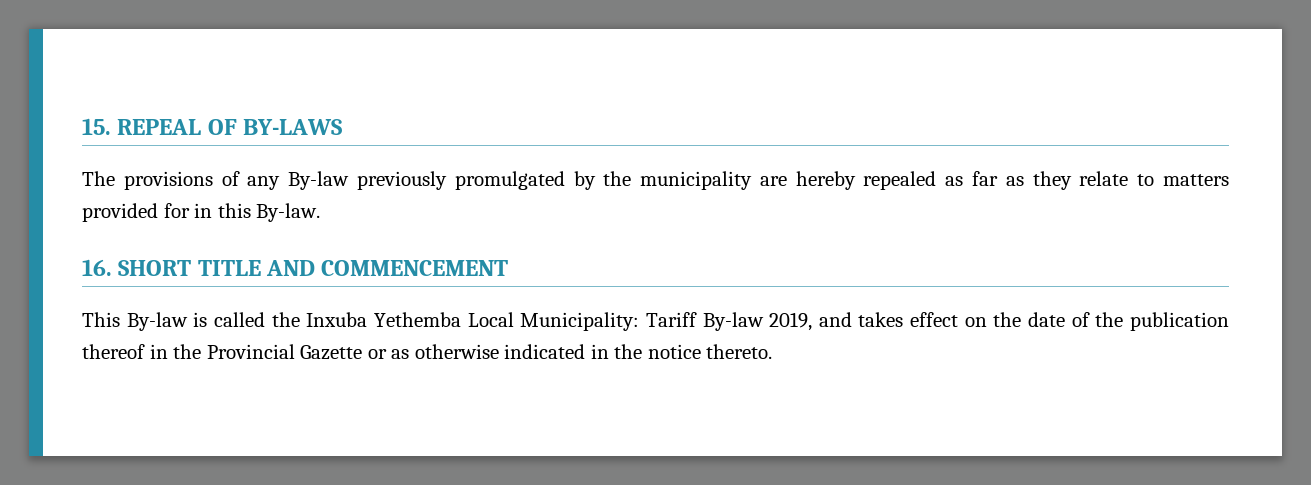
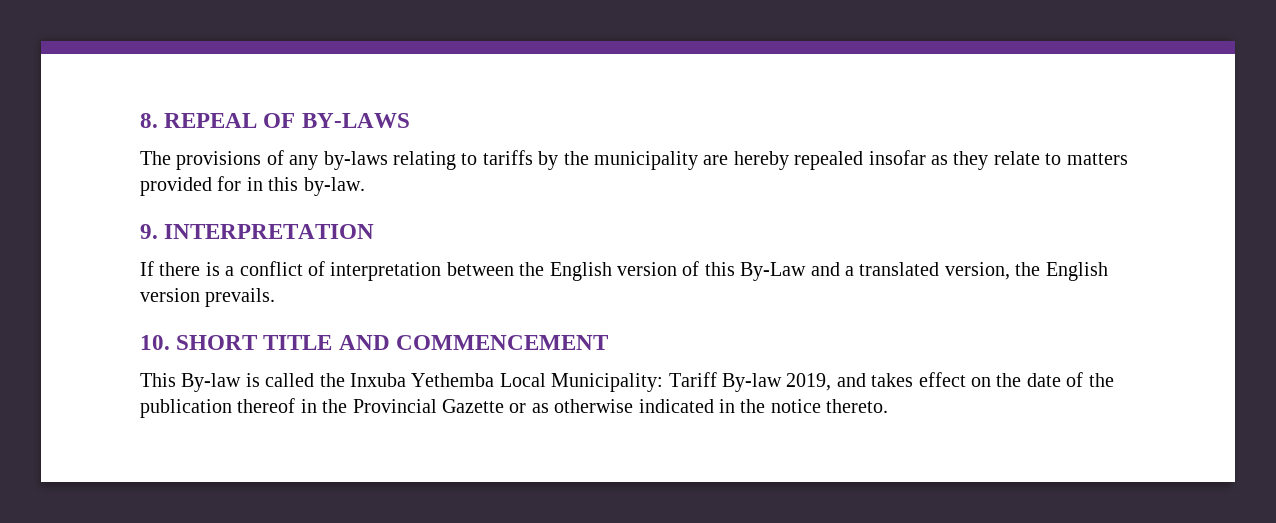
[82,118,111,135] 15. -> [140,113,158,128] 8.
[288,171,565,190] By-law previously promulgated -> [323,150,533,170] by-laws relating to tariffs
[945,171,999,186] as far -> [868,150,926,165] insofar
[256,203,321,222] [82,259,112,276] By-law. // 16. -> [303,177,365,196] [140,224,375,239] [140,261,1108,281] [140,288,276,307] [140,335,170,350] by-law. // 9. INTERPRETATION // If there is a conflict of interpretation between the English version of this By-Law and a translated version, the English version prevails. // 10.

